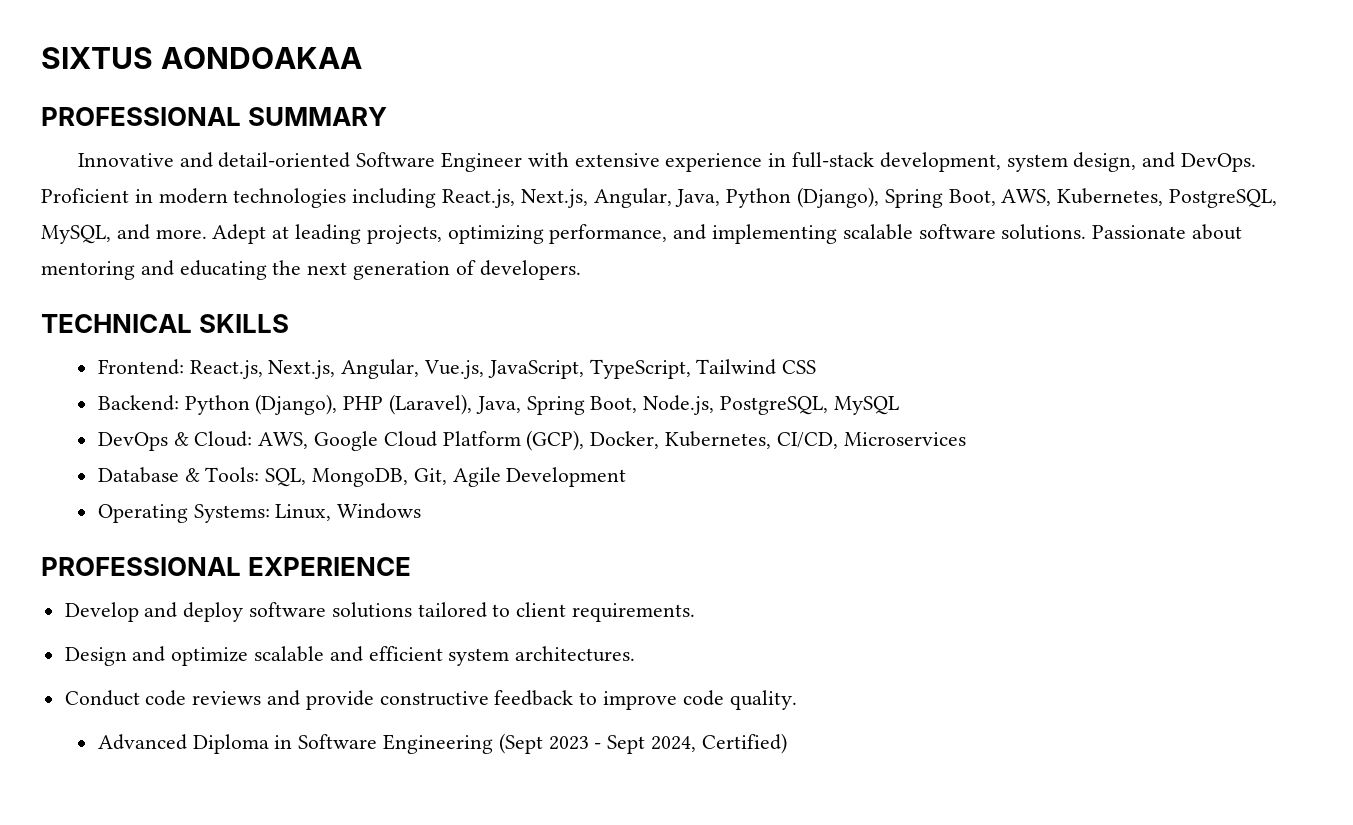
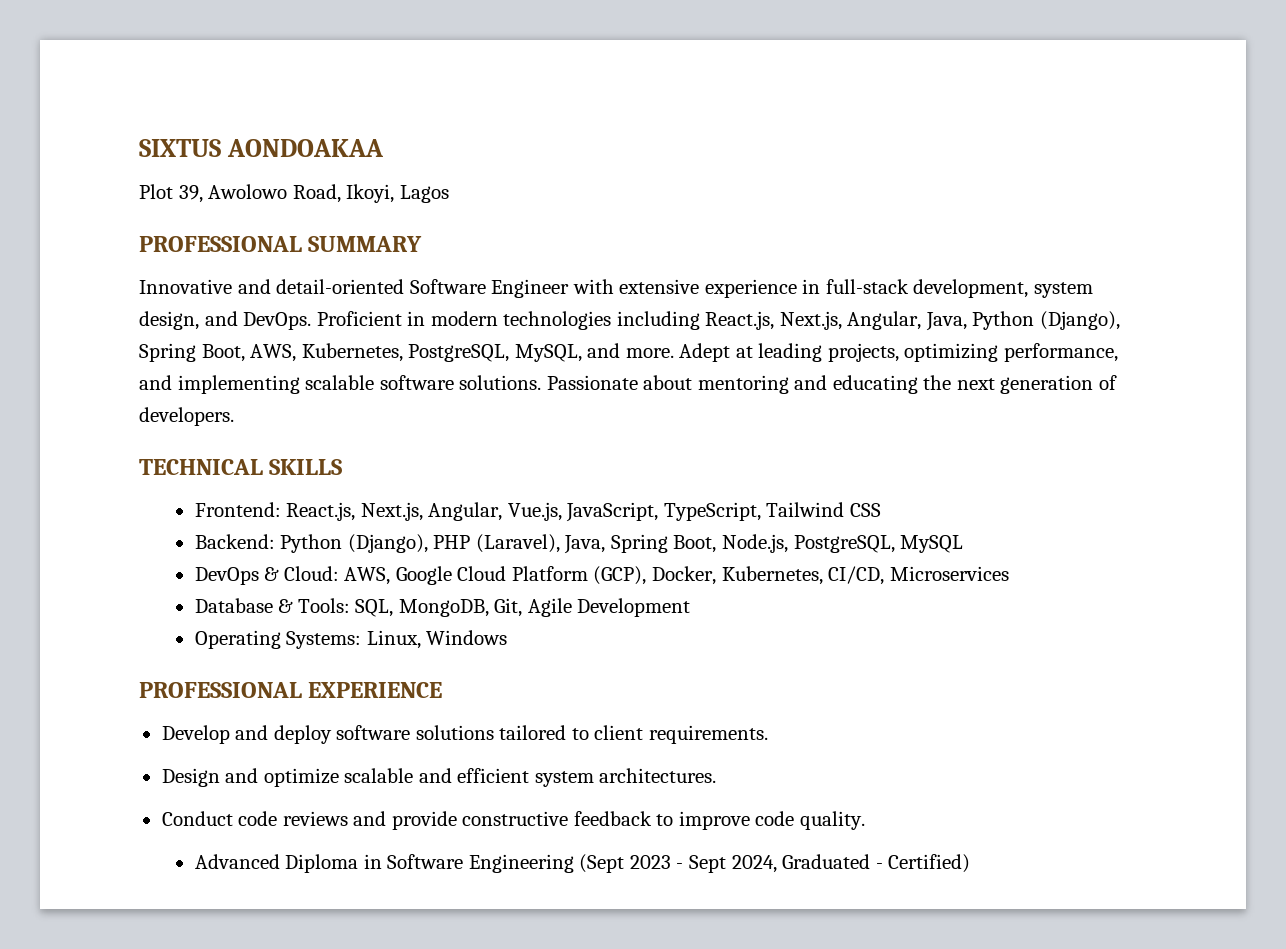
(363, 58) none -> [139,184,449,203] // Plot 39, Awolowo Road, Ikoyi, Lagos
(697, 744) none -> [782,854,883,869] Graduated -

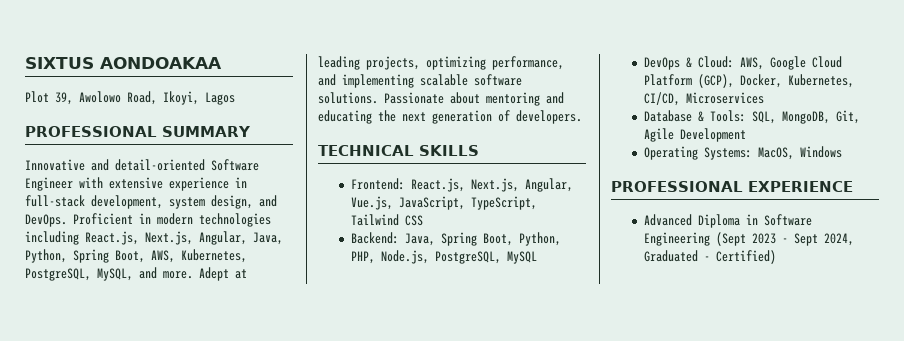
[972,311,1120,330] Python (Django), -> [25,249,67,263] Python,
[280,534,560,553] Python (Django), PHP (Laravel), -> (399, 238) none
(717, 544) none -> [518,232,561,246] [350,251,375,264] Python, PHP,
[366,630,421,649] Linux, -> [757,147,794,160] MacOS,
[161,725,768,744] [161,768,717,787] [161,811,865,830] // Develop and deploy software solutions tailored to client requirements. // Design and optimize scalable and efficient system architectures. // Conduct code reviews and provide constructive feedback to improve code quality. -> (853, 186) none

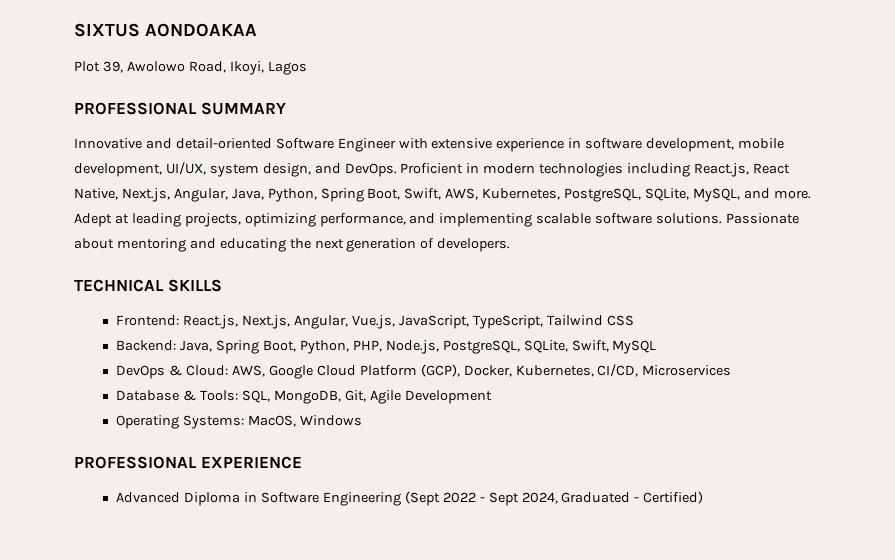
[25,195,163,209] full-stack development, -> [585,138,785,152] [74,162,206,177] software development, mobile development, UI/UX,
(139, 238) none -> [752,163,790,174] [74,188,118,200] React Native,
(145, 256) none -> [404,188,442,200] Swift,
(91, 274) none -> [645,188,690,201] SQLite,
(501, 257) none -> [523,340,609,353] SQLite, Swift,
[751,233,776,244] 2023 -> [442,492,476,503] 2022

